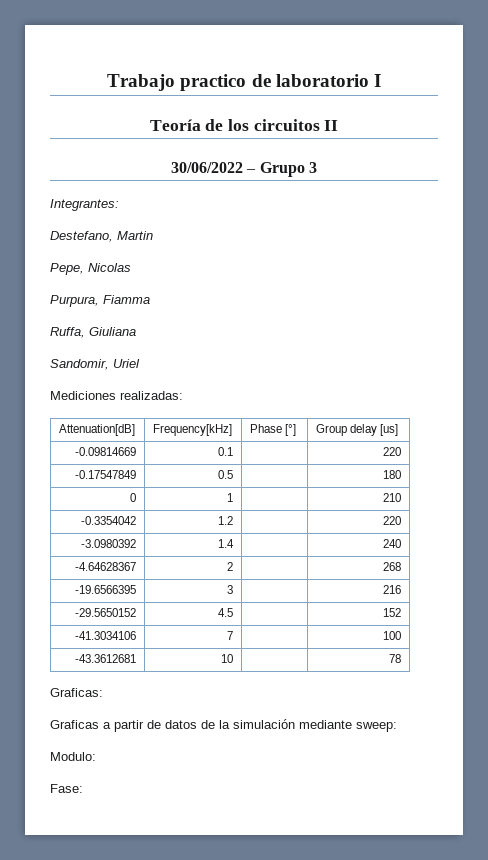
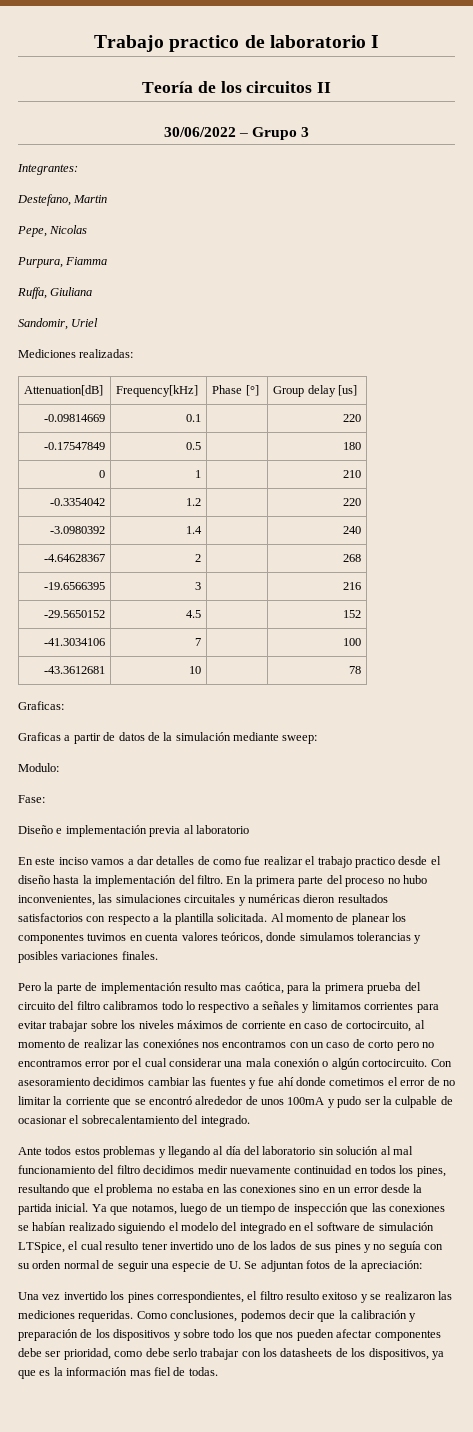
(83, 788) none -> [18,825,249,837] [18,856,441,868] [18,875,427,887] [18,894,388,906] [18,913,407,925] [18,932,422,944] [18,951,158,963] [18,982,421,994] [18,1001,439,1013] [18,1020,425,1032] [18,1039,434,1051] [18,1058,452,1070] [18,1077,455,1089] [18,1096,453,1108] [18,1115,250,1127] [18,1146,413,1158] [18,1165,446,1177] [18,1184,423,1196] [18,1203,445,1215] [18,1222,434,1234] [18,1241,443,1253] [18,1260,423,1272] [18,1291,452,1303] [18,1310,417,1322] [18,1329,441,1341] [18,1348,444,1360] [18,1367,218,1379] // Diseño e implementación previa al laboratorio // En este inciso vamos a dar detalles de como fue realizar el trabajo practico desde el diseño hasta la implementación del filtro. En la primera parte del proceso no hubo inconvenientes, las simulaciones circuitales y numéricas dieron resultados satisfactorios con respecto a la plantilla solicitada. Al momento de planear los componentes tuvimos en cuenta valores teóricos, donde simulamos tolerancias y posibles variaciones finales. // Pero la parte de implementación resulto mas caótica, para la primera prueba del circuito del filtro calibramos todo lo respectivo a señales y limitamos corrientes para evitar trabajar sobre los niveles máximos de corriente en caso de cortocircuito, al momento de realizar las conexiónes nos encontramos con un caso de corto pero no encontramos error por el cual considerar una mala conexión o algún cortocircuito. Con asesoramiento decidimos cambiar las fuentes y fue ahí donde cometimos el error de no limitar la corriente que se encontró alrededor de unos 100mA y pudo ser la culpable de ocasionar el sobrecalentamiento del integrado. // Ante todos estos problemas y llegando al día del laboratorio sin solución al mal funcionamiento del filtro decidimos medir nuevamente continuidad en todos los pines, resultando que el problema no estaba en las conexiones sino en un error desde la partida inicial. Ya que notamos, luego de un tiempo de inspección que las conexiones se habían realizado siguiendo el modelo del integrado en el software de simulación LTSpice, el cual resulto tener invertido uno de los lados de sus pines y no seguía con su orden normal de seguir una especie de U. Se adjuntan fotos de la apreciación: // Una vez invertido los pines correspondientes, el filtro resulto exitoso y se realizaron las mediciones requeridas. Como conclusiones, podemos decir que la calibración y preparación de los dispositivos y sobre todo los que nos pueden afectar componentes debe ser prioridad, como debe serlo trabajar con los datasheets de los dispositivos, ya que es la información mas fiel de todas.

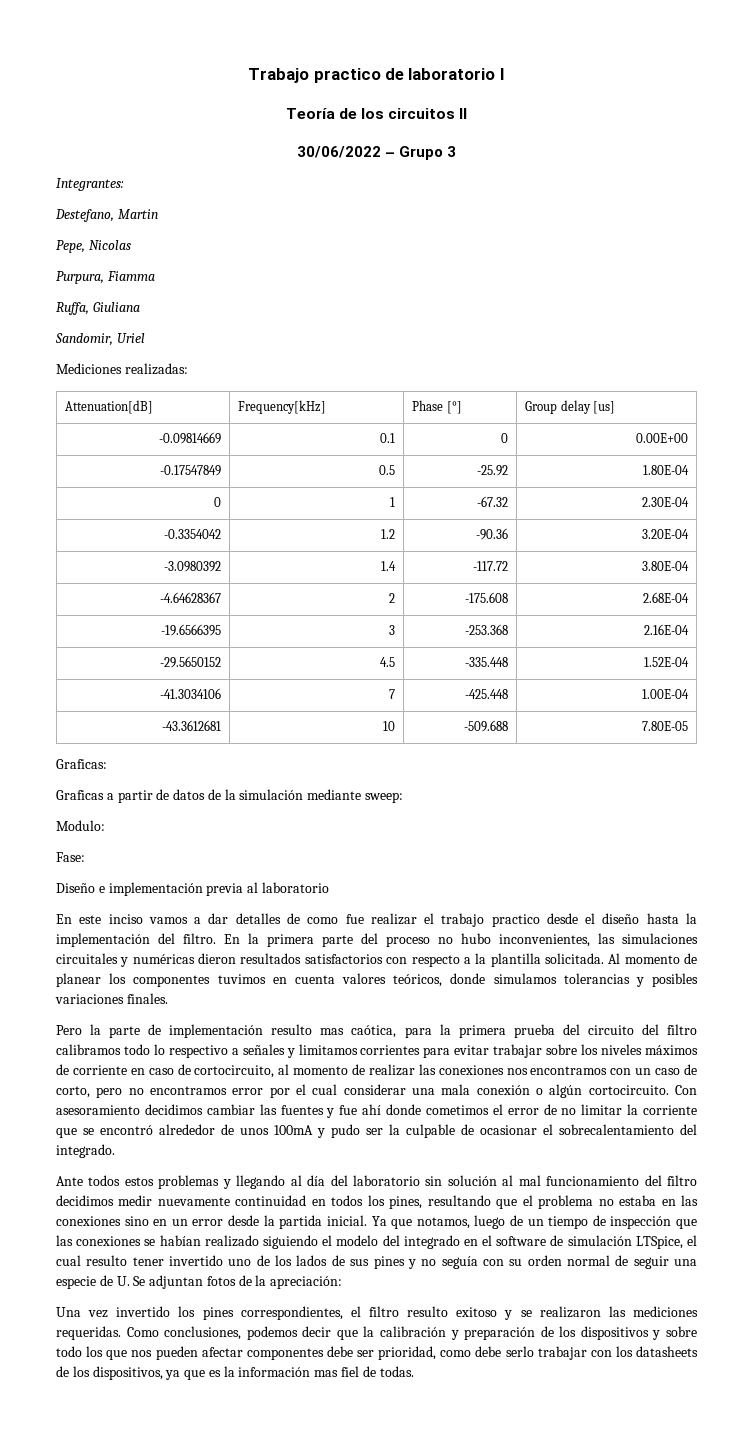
[342,414,361,422] | 220 -> [500,433,508,443] [635,433,688,443] 0 | 0.00E+00
[342,442,361,450] | 180 -> [476,465,508,476] [642,465,689,475] -25.92 | 1.80E-04
[342,470,361,478] | 210 -> [476,496,508,507] [641,497,689,507] -67.32 | 2.30E-04
[342,498,361,506] | 220 -> [475,528,508,540] [641,529,689,539] -90.36 | 3.20E-04
[342,526,361,534] | 240 -> [472,561,508,571] [641,561,689,571] -117.72 | 3.80E-04
[342,554,361,562] | 268 -> [464,592,508,603] [642,592,689,603] -175.608 | 2.68E-04
[342,582,361,590] | 216 -> [464,624,508,635] [643,624,689,635] -253.368 | 2.16E-04
[342,610,361,618] | 152 -> [464,657,508,667] [643,657,689,667] -335.448 | 1.52E-04
[342,638,361,646] | 100 -> [464,689,508,699] [641,689,689,699] -425.448 | 1.00E-04
[348,666,361,674] | 78 -> [463,720,508,732] [641,721,688,731] -509.688 | 7.80E-05
[142,1039,199,1048] conexiónes -> [438,1065,504,1075] conexiones
[368,1040,394,1048] corto -> [56,1086,90,1098] corto,

